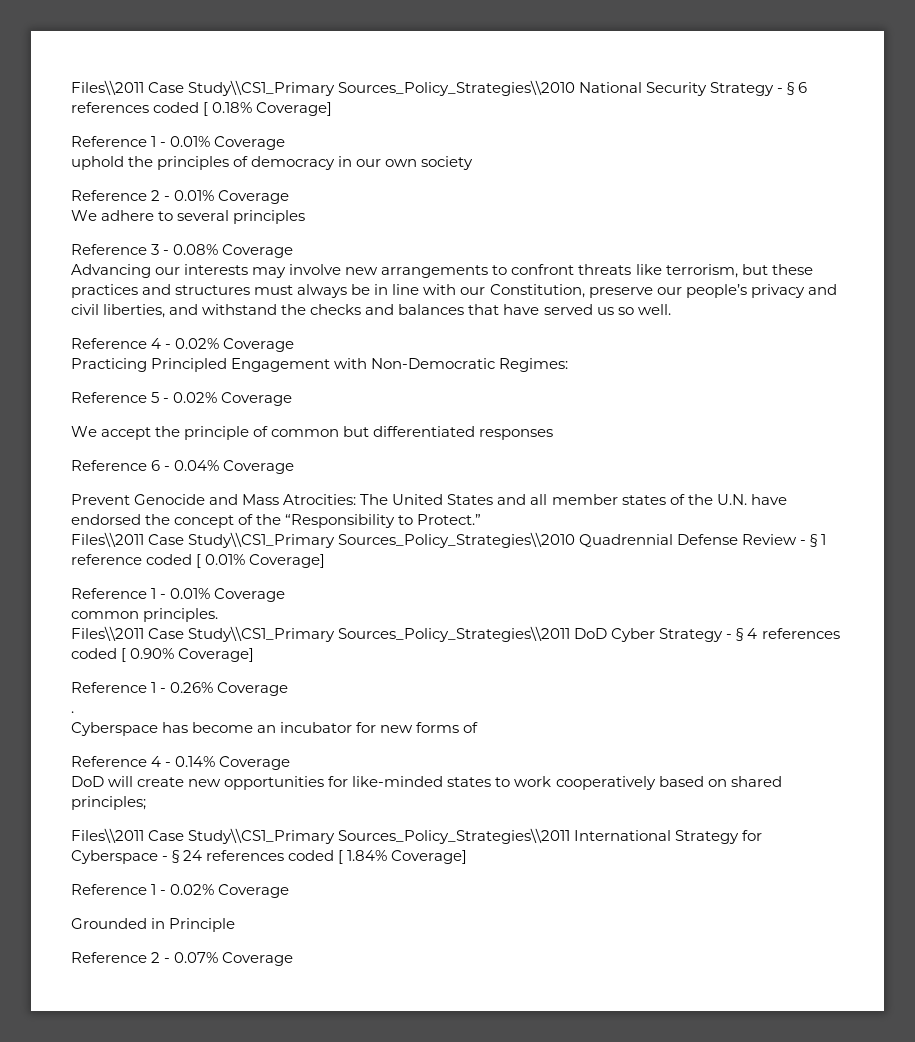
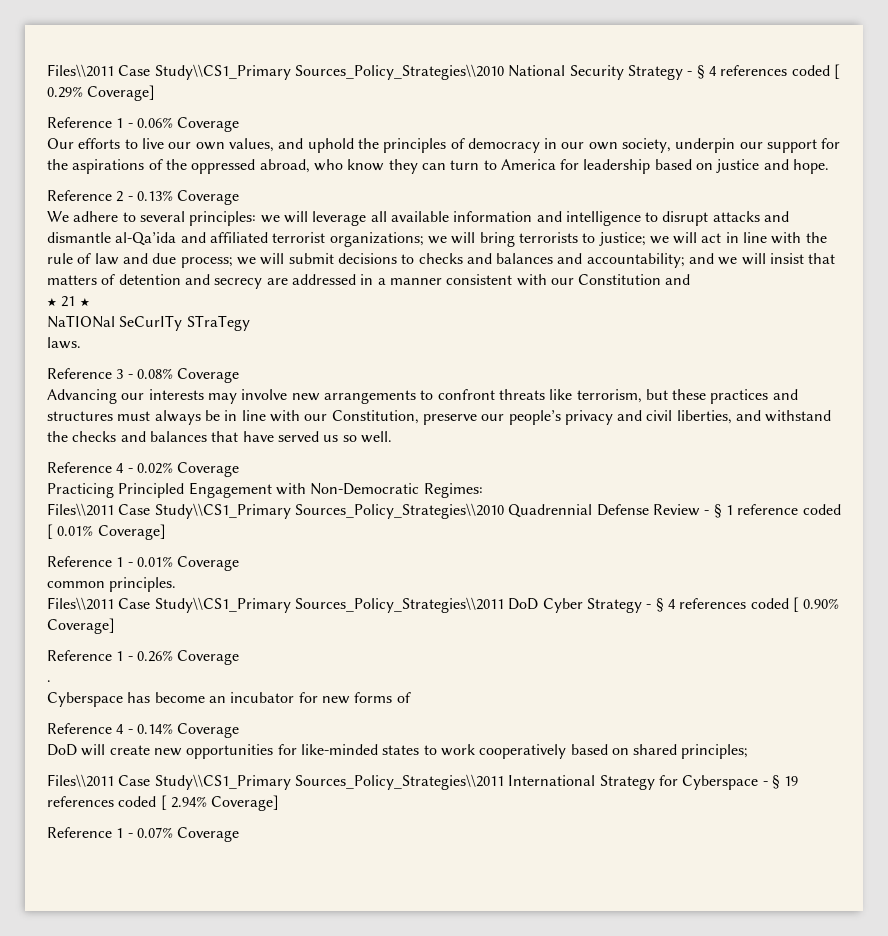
[798,82,808,93] [71,102,333,116] [71,136,286,150] 6 references coded [ 0.18% Coverage] // Reference 1 - 0.01% Coverage // -> [708,64,840,79] [47,85,156,101] [47,117,240,132] [47,138,304,152] 4 references coded [ 0.29% Coverage] // Reference 1 - 0.06% Coverage // Our efforts to live our own values, and
[421,156,474,170] [71,190,215,201] society // Reference 2 - 0.01% -> [622,138,841,153] [47,159,830,174] [47,190,173,202] society, underpin our support for the aspirations of the oppressed abroad, who know they can turn to America for leadership based on justice and hope. // Reference 2 - 0.13%
[233,210,306,224] principles -> [189,211,790,226] [47,232,827,247] [47,253,836,268] [47,274,691,289] [47,296,90,307] [47,315,250,331] [47,337,81,349] principles: we will leverage all available information and intelligence to disrupt attacks and dismantle al-Qa’ida and affiliated terrorist organizations; we will bring terrorists to justice; we will act in line with the rule of law and due process; we will submit decisions to checks and balances and accountability; and we will insist that matters of detention and secrecy are addressed in a manner consistent with our Constitution and // ★ 21 ★ // NaTIONal SeCurITy STraTegy // laws.
[71,392,293,406] [71,426,554,440] [71,460,295,474] [71,494,787,505] [71,514,482,528] // Reference 5 - 0.02% Coverage // We accept the principle of common but differentiated responses // Reference 6 - 0.04% Coverage // Prevent Genocide and Mass Atrocities: The United States and all member states of the U.N. have endorsed the concept of the “Responsibility to Protect.” -> (483, 490) none
[183,850,468,864] [71,884,290,898] [71,918,236,932] [71,952,171,963] 24 references coded [ 1.84% Coverage] // Reference 1 - 0.02% Coverage // Grounded in Principle // Reference 2 - -> [784,776,799,786] [47,795,280,811] [47,827,133,838] 19 references coded [ 2.94% Coverage] // Reference 1 -

